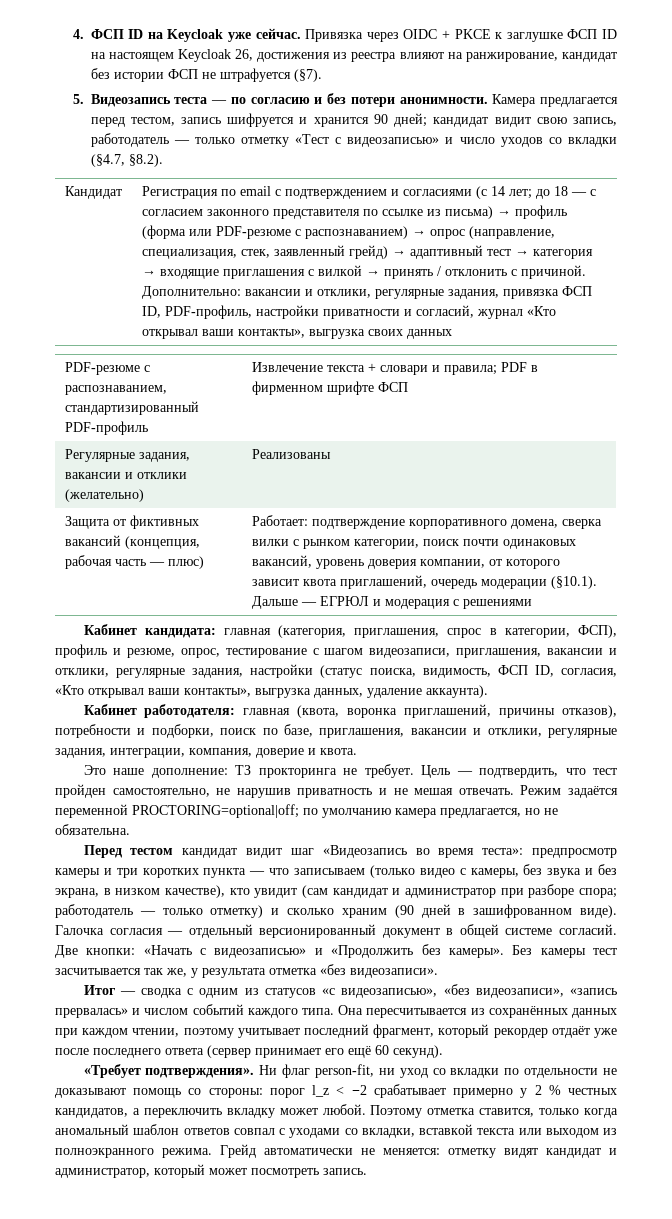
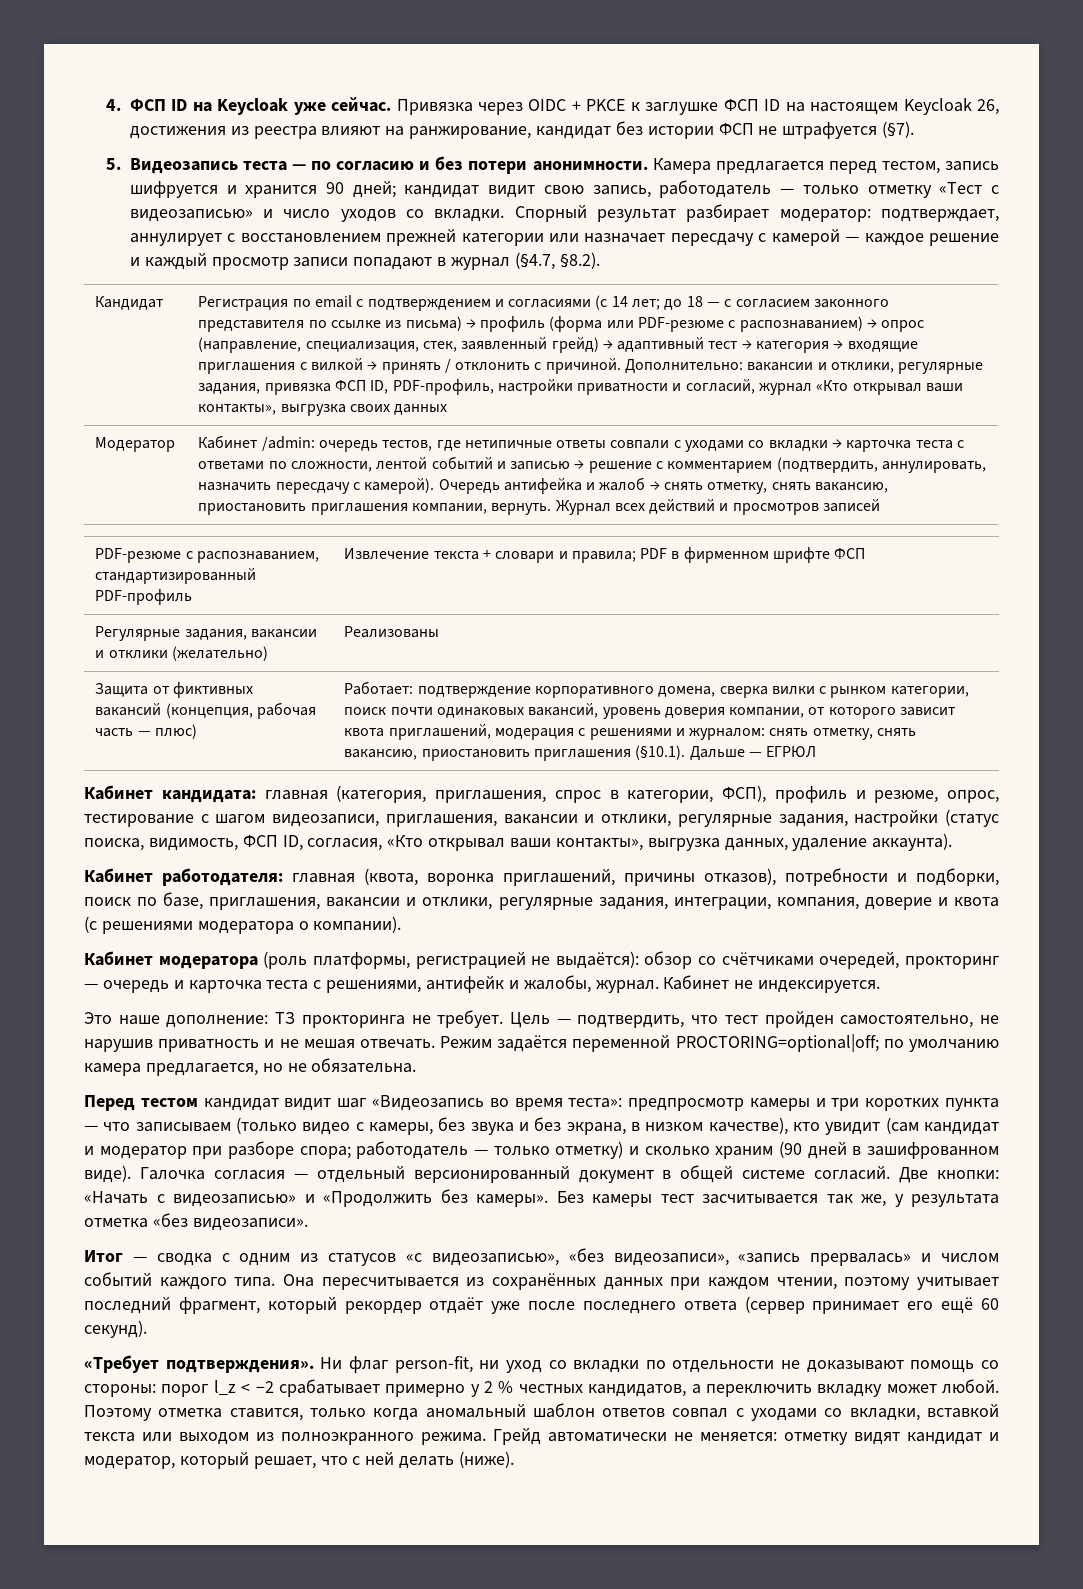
[568,137,617,147] вкладки -> [434,204,1000,222] [129,229,999,246] [129,253,510,270] вкладки. Спорный результат разбирает модератор: подтверждает, аннулирует с восстановлением прежней категории или назначает пересдачу с камерой — каждое решение и каждый просмотр записи попадают в журнал
(452, 334) none -> [95,437,176,452] [198,435,965,452] [198,456,987,473] [198,477,889,494] [198,499,881,515] // Модератор | Кабинет /admin: очередь тестов, где нетипичные ответы совпали с уходами со вкладки → карточка теста с ответами по сложности, лентой событий и записью → решение с комментарием (подтвердить, аннулировать, назначить пересдачу с камерой). Очередь антифейка и жалоб → снять отметку, снять вакансию, приостановить приглашения компании, вернуть. Журнал всех действий и просмотров записей
[430,579,547,589] очередь модерации -> [494,728,917,740] [344,749,631,761] модерация с решениями и журналом: снять отметку, снять вакансию, приостановить приглашения
[372,599,532,609] и модерация с решениями -> (817, 752) none
[320,748,357,755] квота. -> [954,897,1000,907] [84,916,402,934] [84,951,999,969] [84,975,881,993] квота (с решениями модератора о компании). // Кабинет модератора (роль платформы, регистрацией не выдаётся): обзор со счётчиками очередей, прокторинг — очередь и карточка теста с решениями, антифейк и жалобы, журнал. Кабинет не индексируется.
[405,888,497,898] администратор -> [99,1146,187,1159] модератор
[55,1164,367,1178] администратор, который может посмотреть запись. -> [84,1451,515,1469] модератор, который решает, что с ней делать (ниже).

